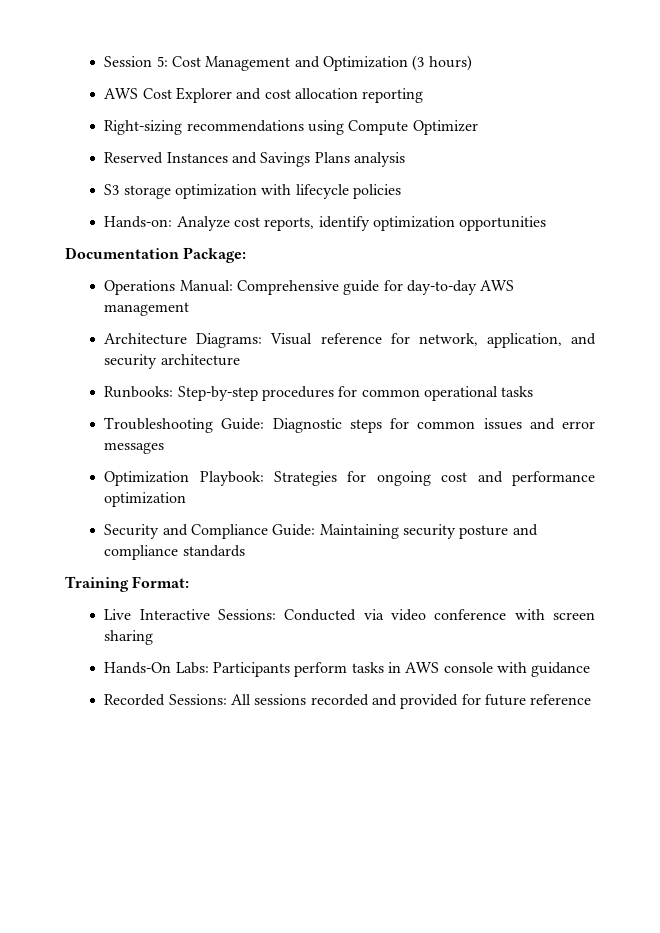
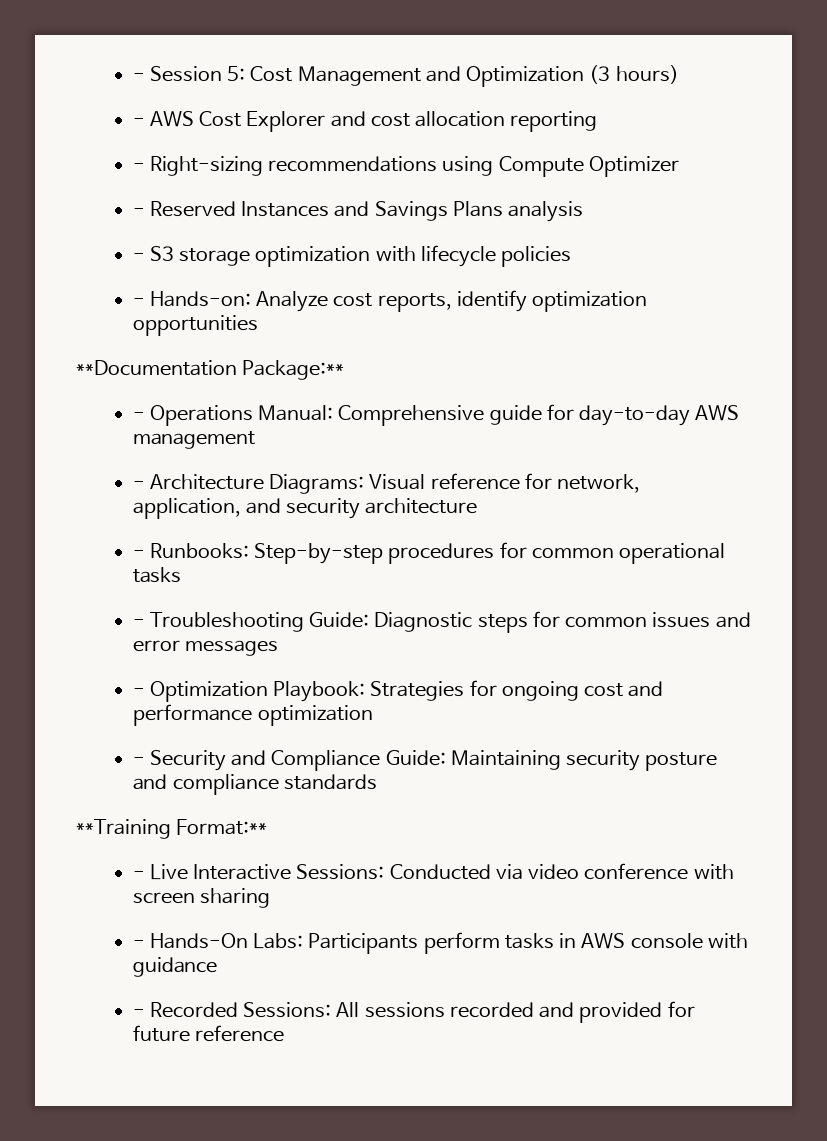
(104, 61) none -> [132,73,145,81] -
(472, 63) none -> [132,118,145,126] -
(424, 95) none -> [132,163,145,171] -
(478, 127) none -> [132,208,145,216] -
(405, 159) none -> [132,253,145,261] -
(401, 191) none -> [132,298,145,306] -
[65,247,247,263] Documentation Package: // -> [76,360,345,380] [132,412,145,420] **Documentation Package:** // -
(190, 309) none -> [132,481,145,489] -
(240, 360) none -> [132,550,145,558] -
(534, 391) none -> [132,619,145,627] -
(165, 448) none -> [132,688,145,696] -
(187, 499) none -> [132,757,145,765] -
[65,576,190,592] Training Format: // -> [76,819,268,839] [132,871,145,879] **Training Format:** // -
(154, 637) none -> [132,940,145,948] -
(591, 669) none -> [132,1009,145,1017] -

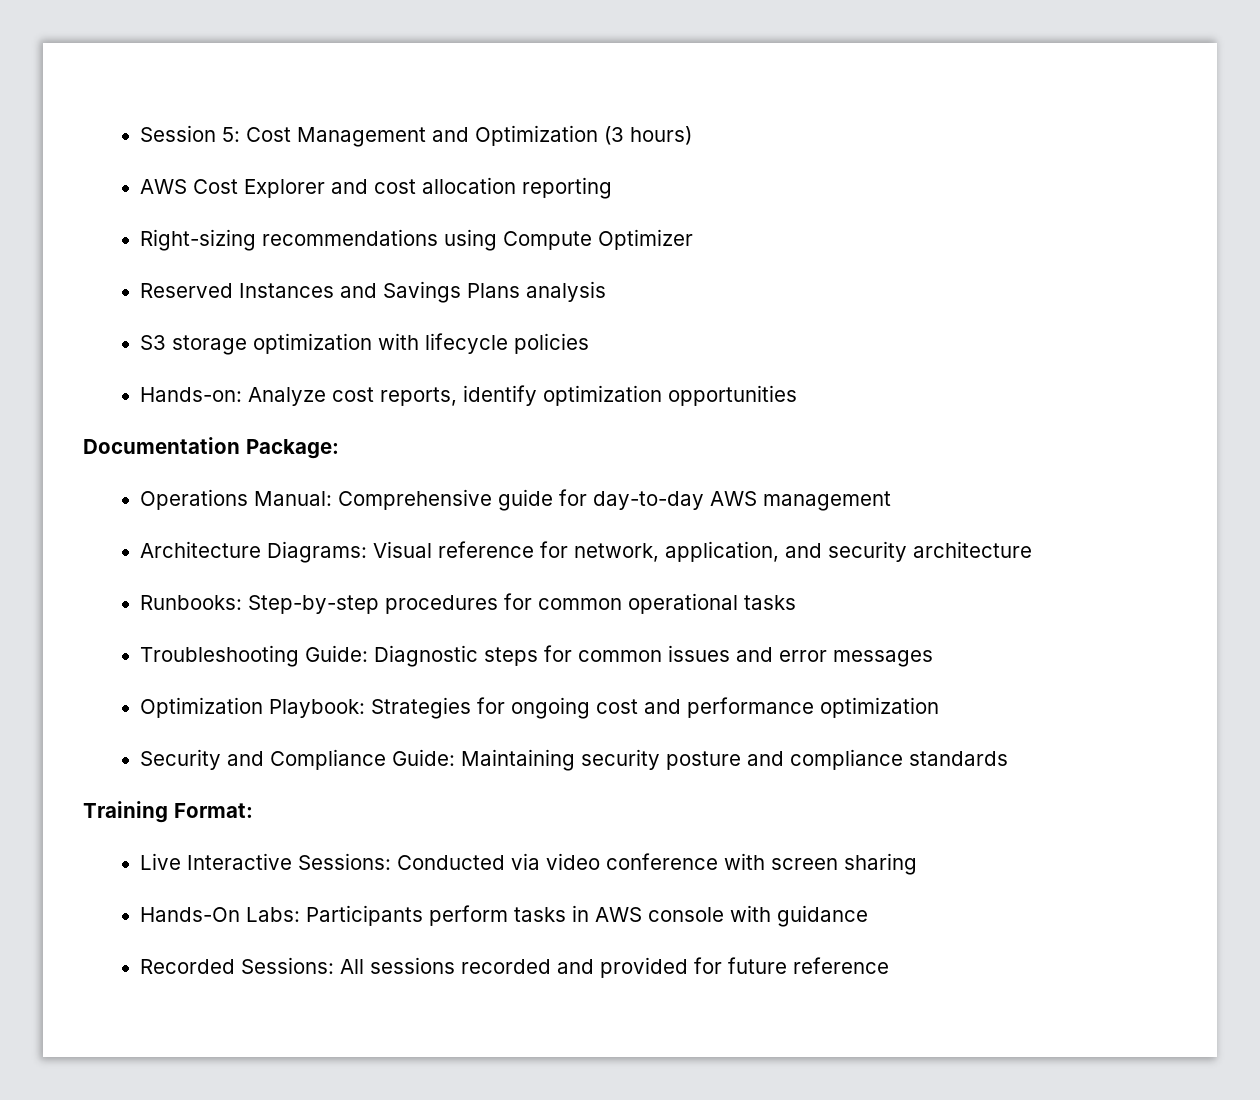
[132,73,145,81] - -> (140, 133) none
[132,118,145,126] - -> (693, 135) none
[132,163,145,171] - -> (613, 188) none
[132,208,145,216] - -> (694, 239) none
[132,253,145,261] - -> (607, 291) none
[132,298,145,306] - -> (590, 343) none
[76,360,345,380] [132,412,145,420] **Documentation Package:** // - -> [83,437,339,459] Documentation Package: //
[132,481,145,489] - -> (892, 501) none
[132,550,145,558] - -> (1033, 549) none
[132,619,145,627] - -> (797, 602) none
[132,688,145,696] - -> (934, 658) none
[132,757,145,765] - -> (940, 707) none
[76,819,268,839] [132,871,145,879] **Training Format:** // - -> [83,801,253,823] Training Format: //
[132,940,145,948] - -> (918, 864) none
[132,1009,145,1017] - -> (869, 916) none

